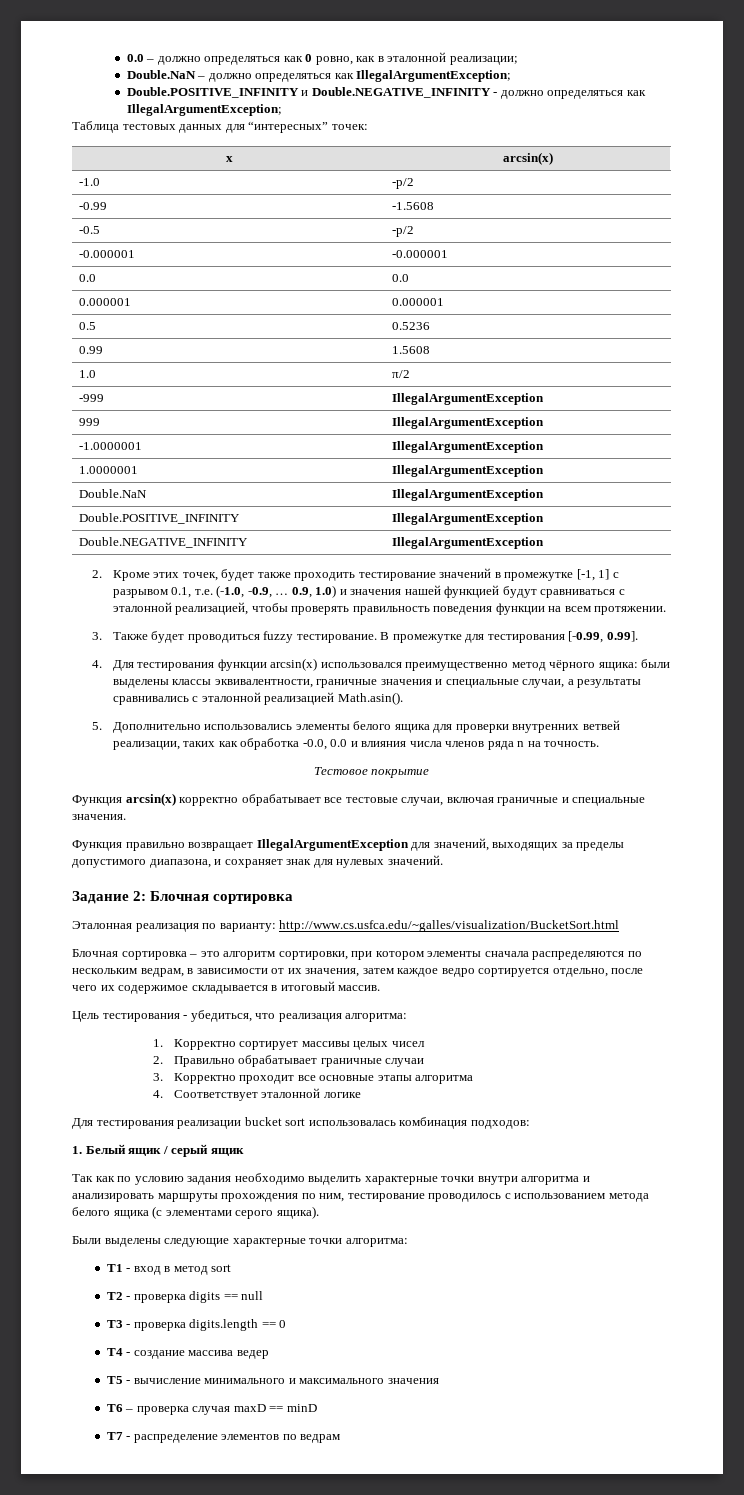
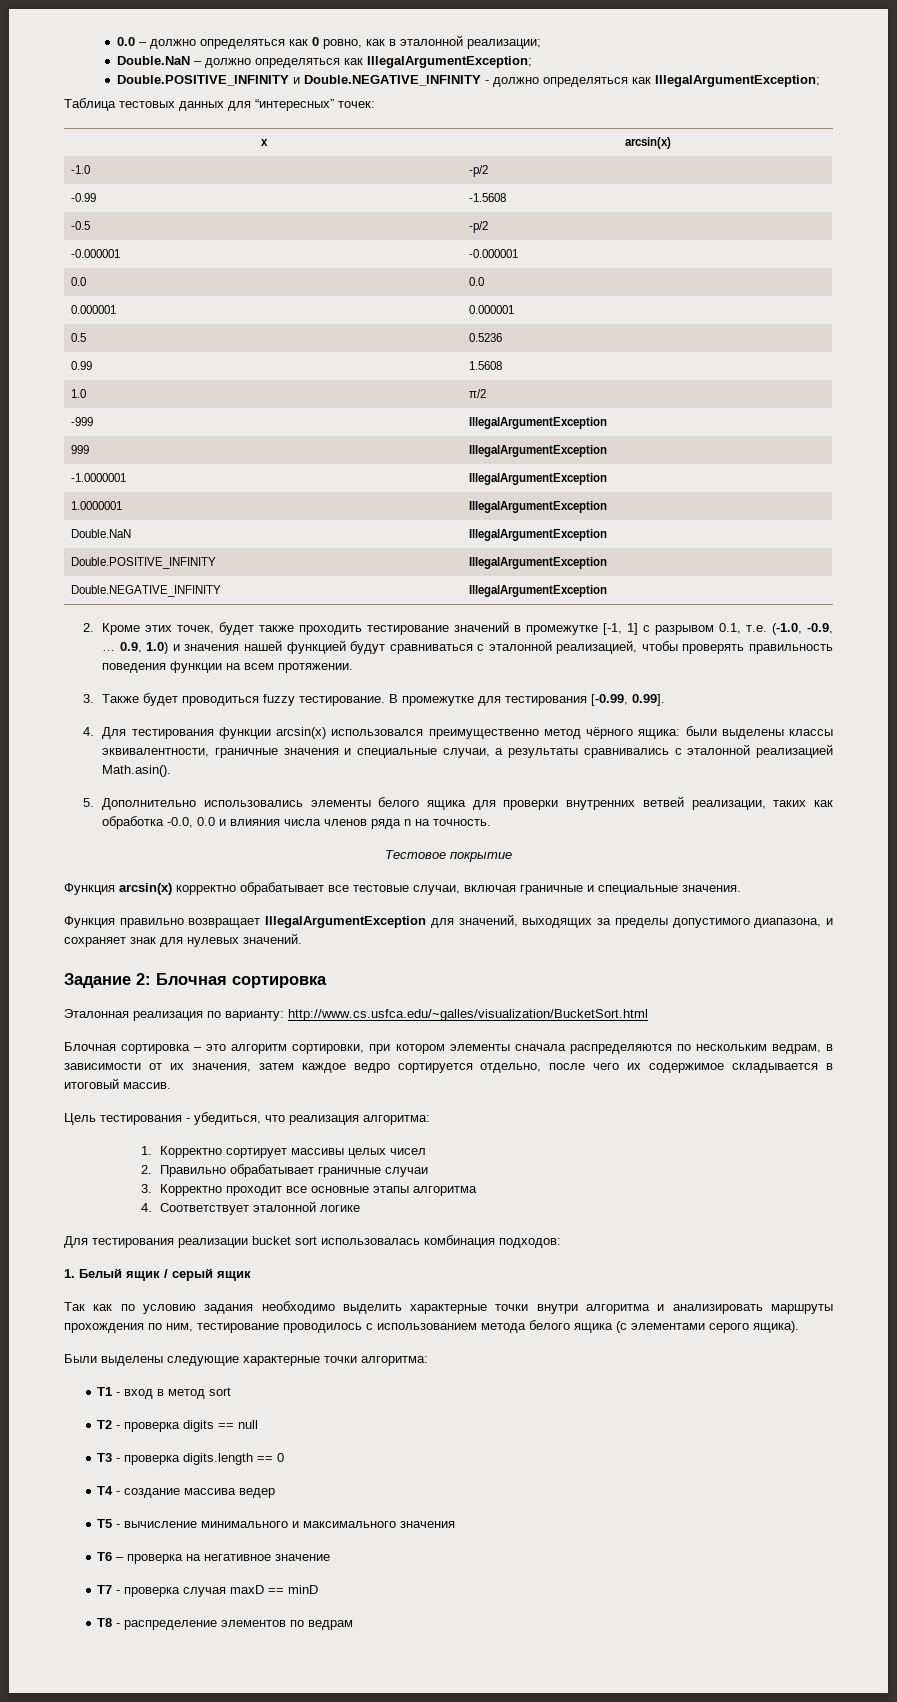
(189, 1410) none -> [186,1554,331,1561] [97,1585,181,1597] на негативное значение // T7 - проверка
[106,1432,123,1440] T7 -> [97,1618,113,1627] T8

